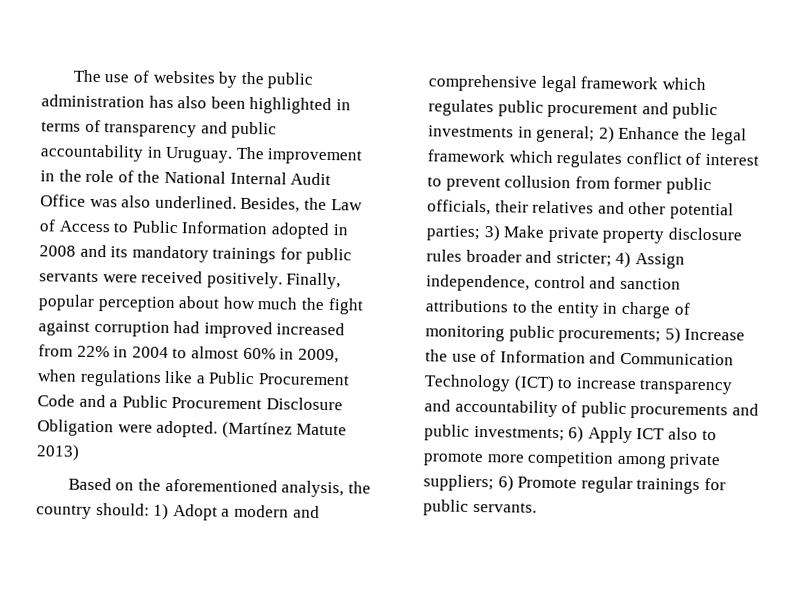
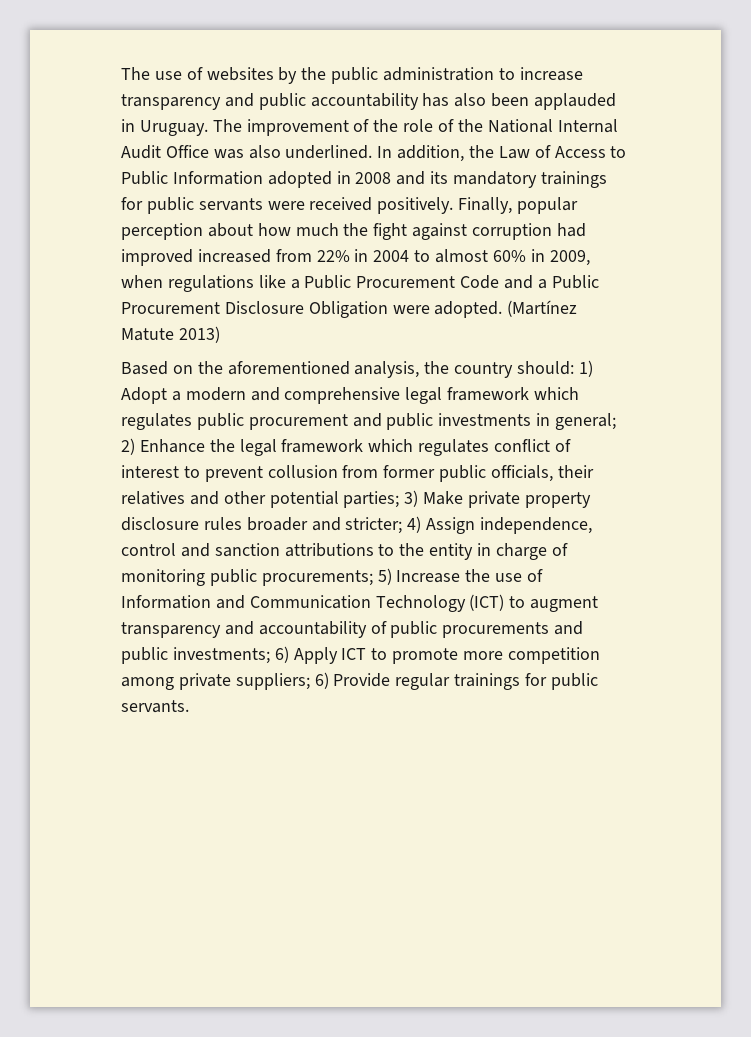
[148,95,351,115] [41,119,278,139] [40,144,144,162] has also been highlighted in terms of transparency and public accountability -> [498,67,583,81] [121,93,617,110] to increase transparency and public accountability has also been applauded
[40,170,55,182] in -> [353,119,370,132] of
[240,196,301,213] Besides, -> [377,145,465,162] In addition,
[575,377,637,390] increase -> [530,596,599,612] augment
[667,427,698,440] also -> (367, 654) none
[517,476,578,489] Promote -> [333,673,391,687] Provide

